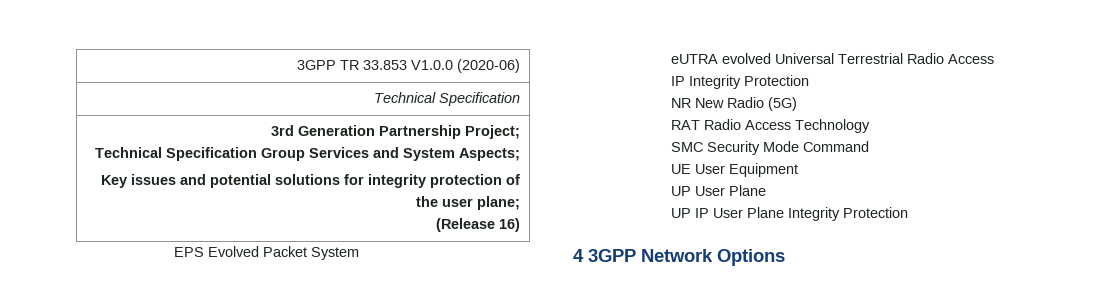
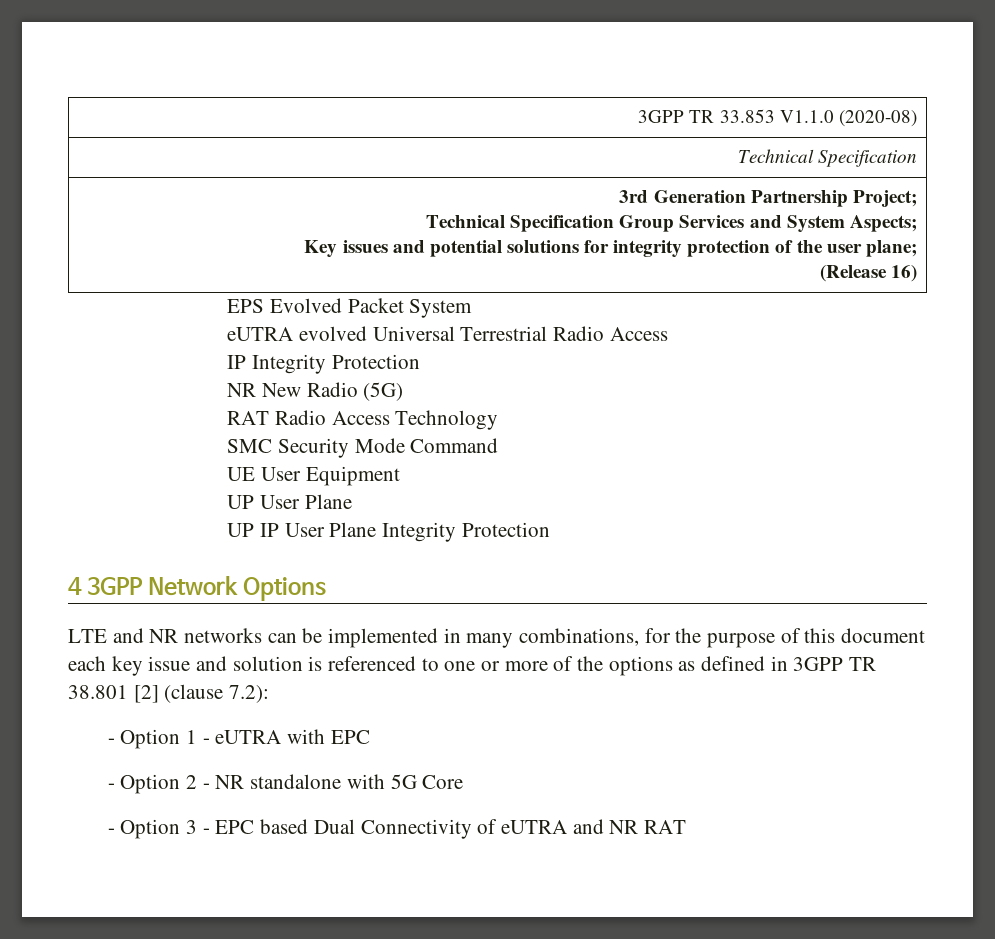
[411,59,521,73] V1.0.0 (2020-06) -> [779,110,917,127] V1.1.0 (2020-08)
(785, 257) none -> [68,628,926,648] [68,656,877,676] [68,684,270,703] [107,729,370,749] [107,774,464,794] [107,819,686,839] // LTE and NR networks can be implemented in many combinations, for the purpose of this document each key issue and solution is referenced to one or more of the options as defined in 3GPP TR 38.801 [2] (clause 7.2): // - Option 1 - eUTRA with EPC // - Option 2 - NR standalone with 5G Core // - Option 3 - EPC based Dual Connectivity of eUTRA and NR RAT

